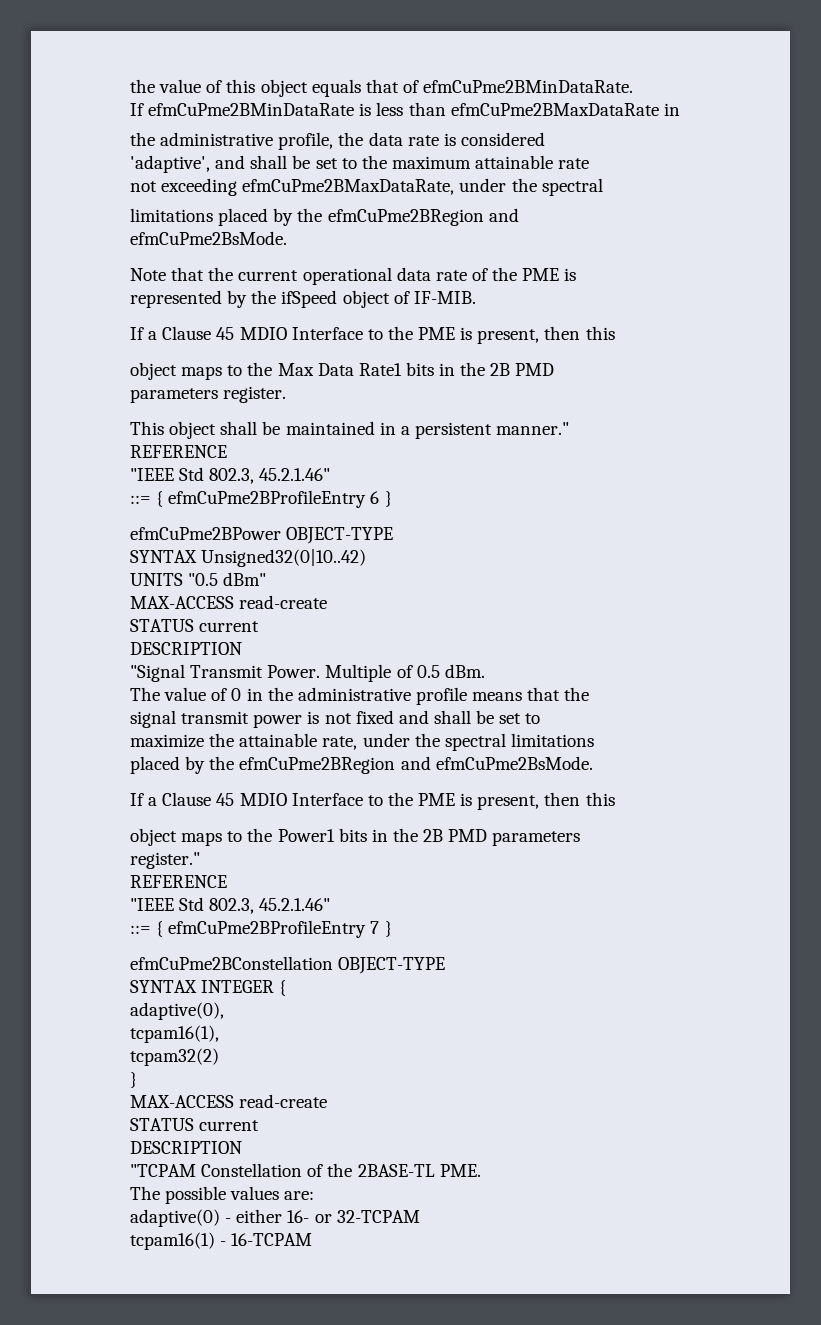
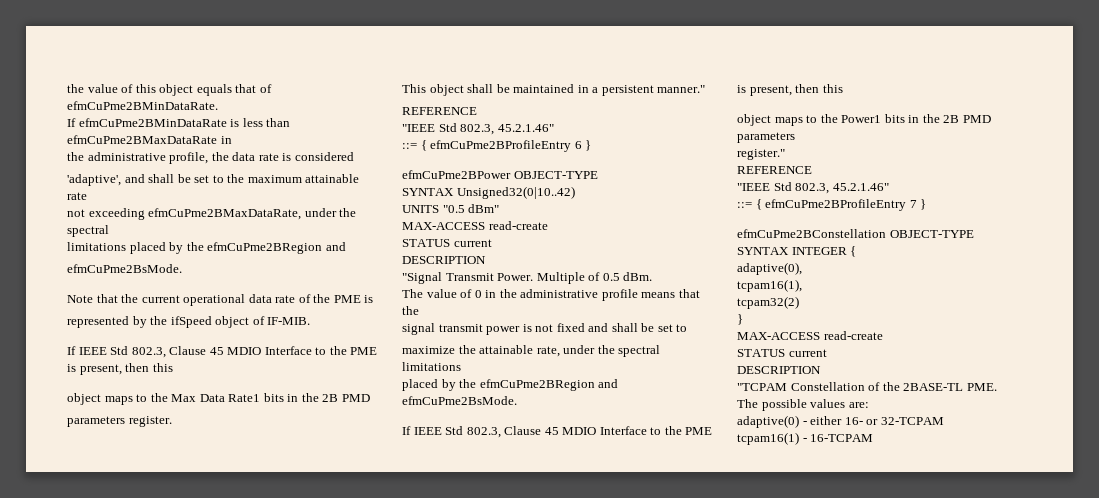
[148,331,158,340] a -> [78,346,166,358] IEEE Std 802.3,
[148,797,158,806] a -> [413,426,501,438] IEEE Std 802.3,

